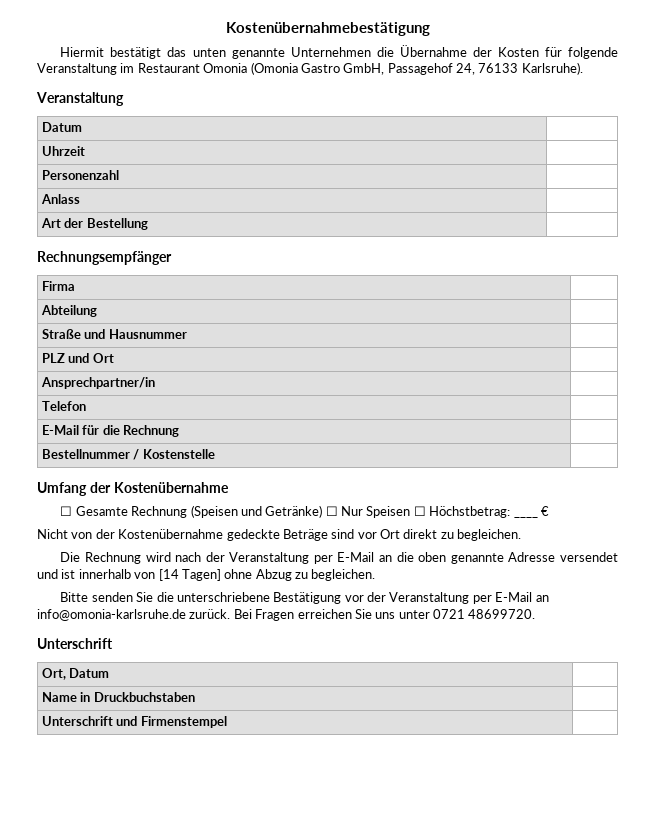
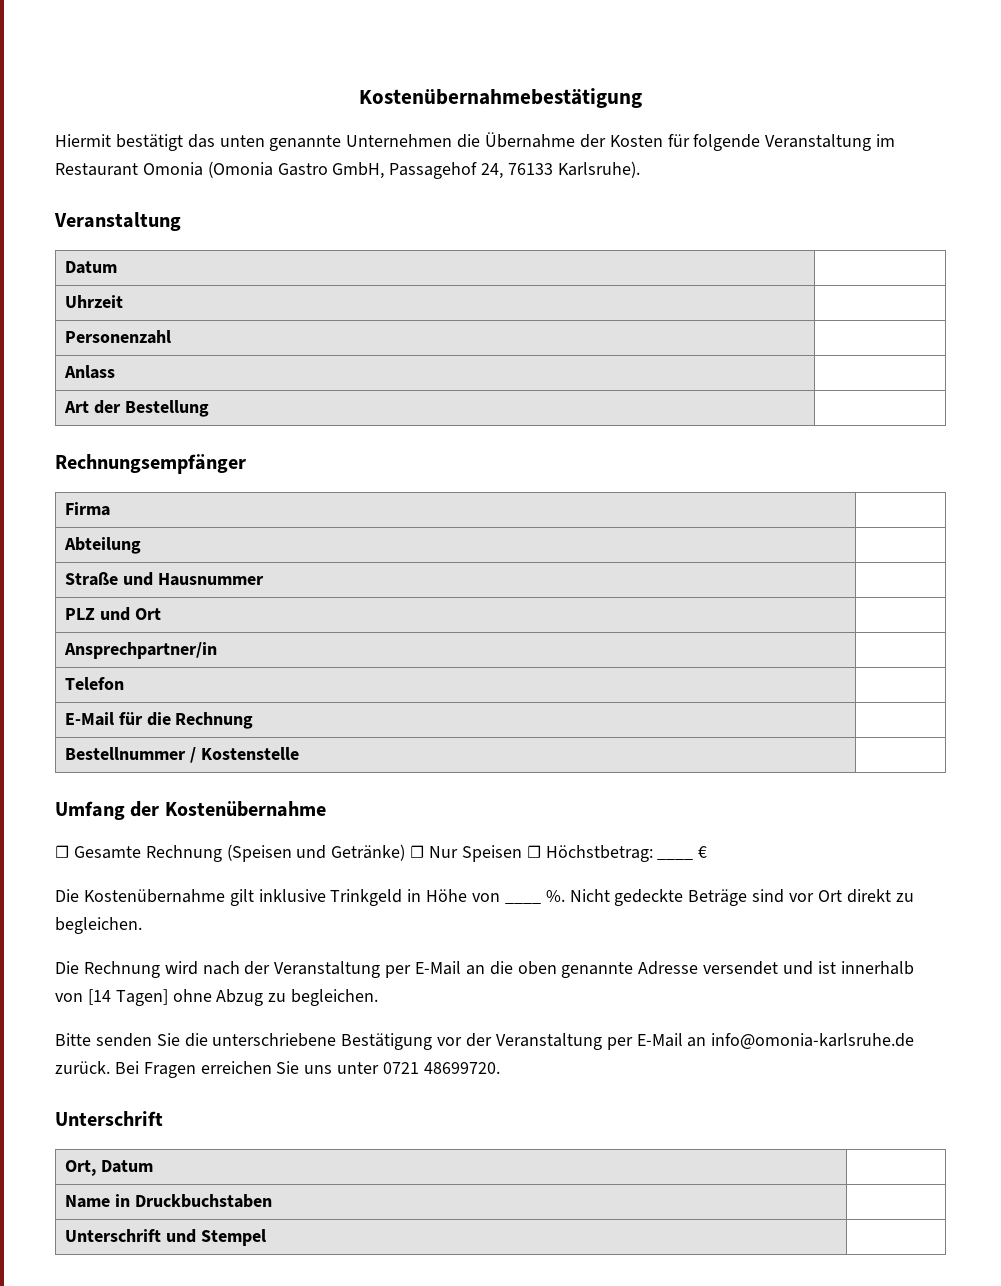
[37,529,224,539] Nicht von der Kostenübernahme -> [55,889,501,906] [504,902,541,904] [545,889,610,902] Die Kostenübernahme gilt inklusive Trinkgeld in Höhe von ____ %. Nicht
[140,716,227,728] Firmenstempel -> [200,1229,266,1246] Stempel

